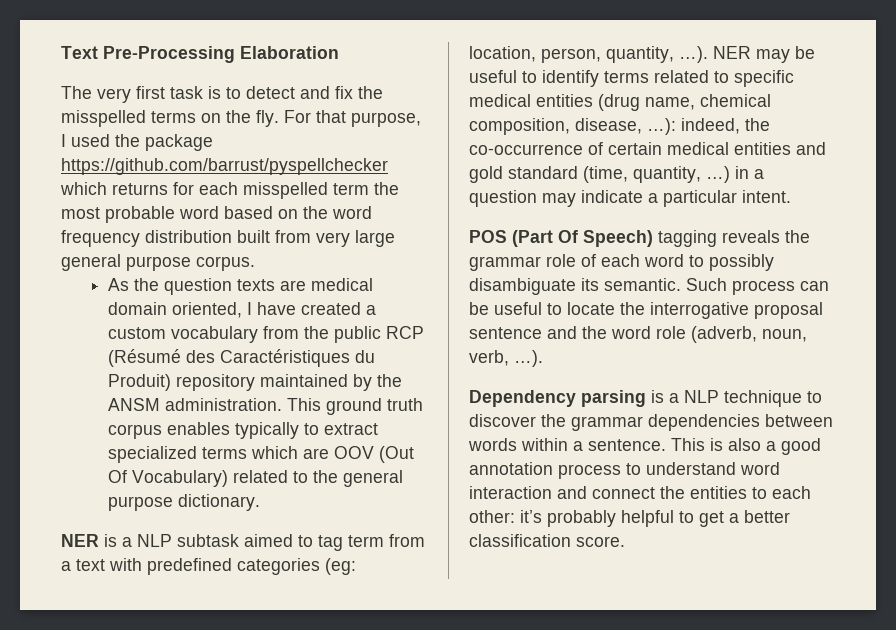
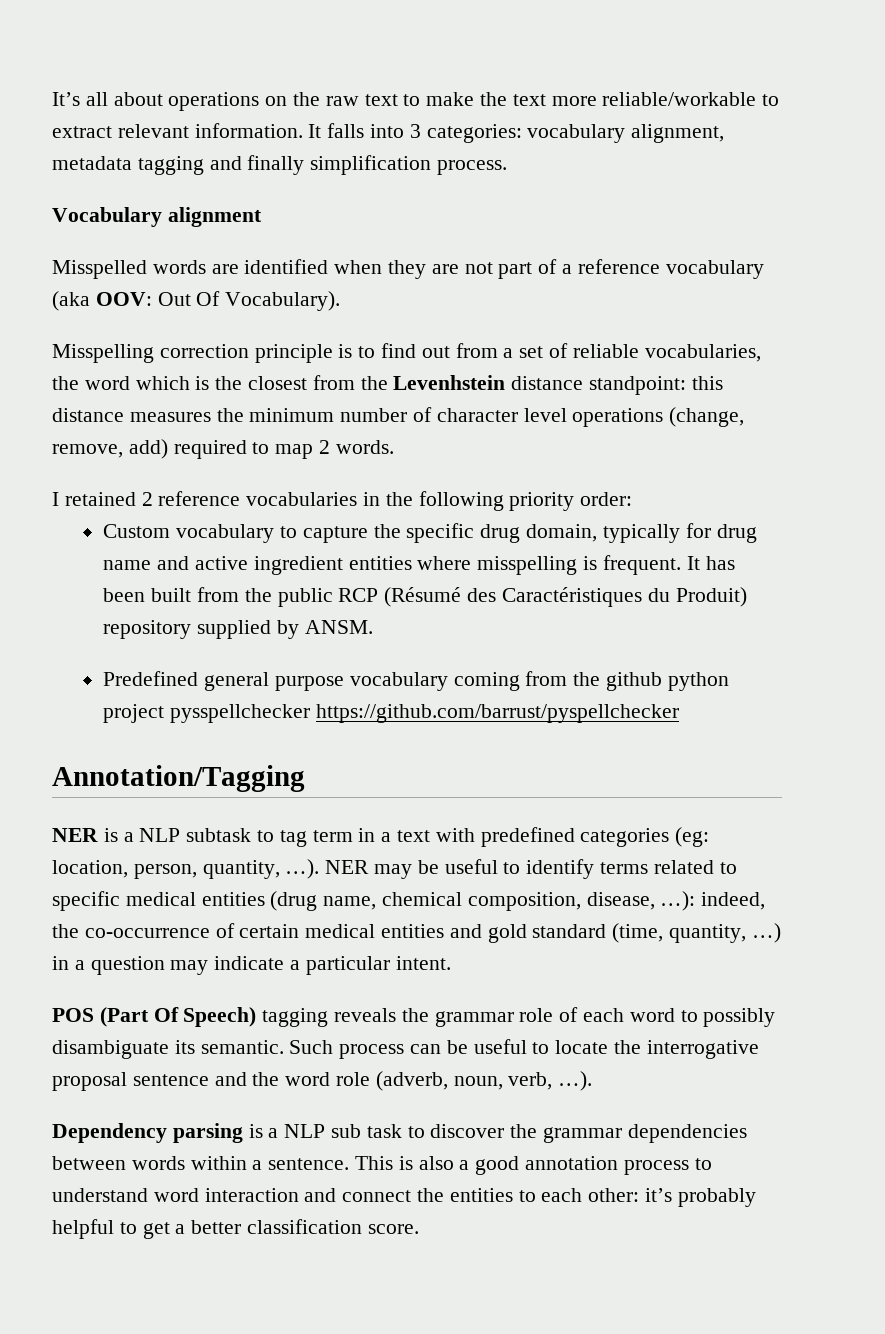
[61,46,339,63] [61,86,383,103] [61,110,421,127] [61,134,213,151] [61,158,388,175] [60,182,399,199] [61,206,372,223] [61,230,395,247] [61,254,255,271] [108,278,374,295] [108,302,377,318] [108,326,259,343] Text Pre-Processing Elaboration // The very first task is to detect and fix the misspelled terms on the fly. For that purpose, I used the package https://github.com/barrust/pyspellchecker which returns for each misspelled term the most probable word based on the word frequency distribution built from very large general purpose corpus. // As the question texts are medical domain oriented, I have created a custom vocabulary -> [52,92,780,111] [52,123,725,143] [52,155,508,175] [52,207,262,227] [52,259,764,279] [52,291,341,311] [52,343,761,363] [52,375,723,395] [52,407,745,427] [52,439,394,459] [52,491,633,511] [103,523,757,543] [103,555,735,575] [103,588,192,602] It’s all about operations on the raw text to make the text more reliable/workable to extract relevant information. It falls into 3 categories: vocabulary alignment, metadata tagging and finally simplification process. // Vocabulary alignment // Misspelled words are identified when they are not part of a reference vocabulary (aka OOV: Out Of Vocabulary). // Misspelling correction principle is to find out from a set of reliable vocabularies, the word which is the closest from the Levenhstein distance standpoint: this distance measures the minimum number of character level operations (change, remove, add) required to map 2 words. // I retained 2 reference vocabularies in the following priority order: // Custom vocabulary to capture the specific drug domain, typically for drug name and active ingredient entities where misspelling is frequent. It has been built
[260,374,403,391] [108,398,424,415] [108,422,379,439] [108,446,415,463] [108,470,404,487] [108,494,261,511] maintained by the ANSM administration. This ground truth corpus enables typically to extract specialized terms which are OOV (Out Of Vocabulary) related to the general purpose dictionary. -> [197,620,373,639] [103,671,729,691] [103,704,680,723] [52,765,305,792] supplied by ANSM. // Predefined general purpose vocabulary coming from the github python project pysspellchecker https://github.com/barrust/pyspellchecker // Annotation/Tagging
[244,534,293,547] aimed -> (252, 835) none
[389,534,425,547] from -> [358,828,376,842] in
[724,390,802,407] technique -> [331,1124,402,1138] sub task

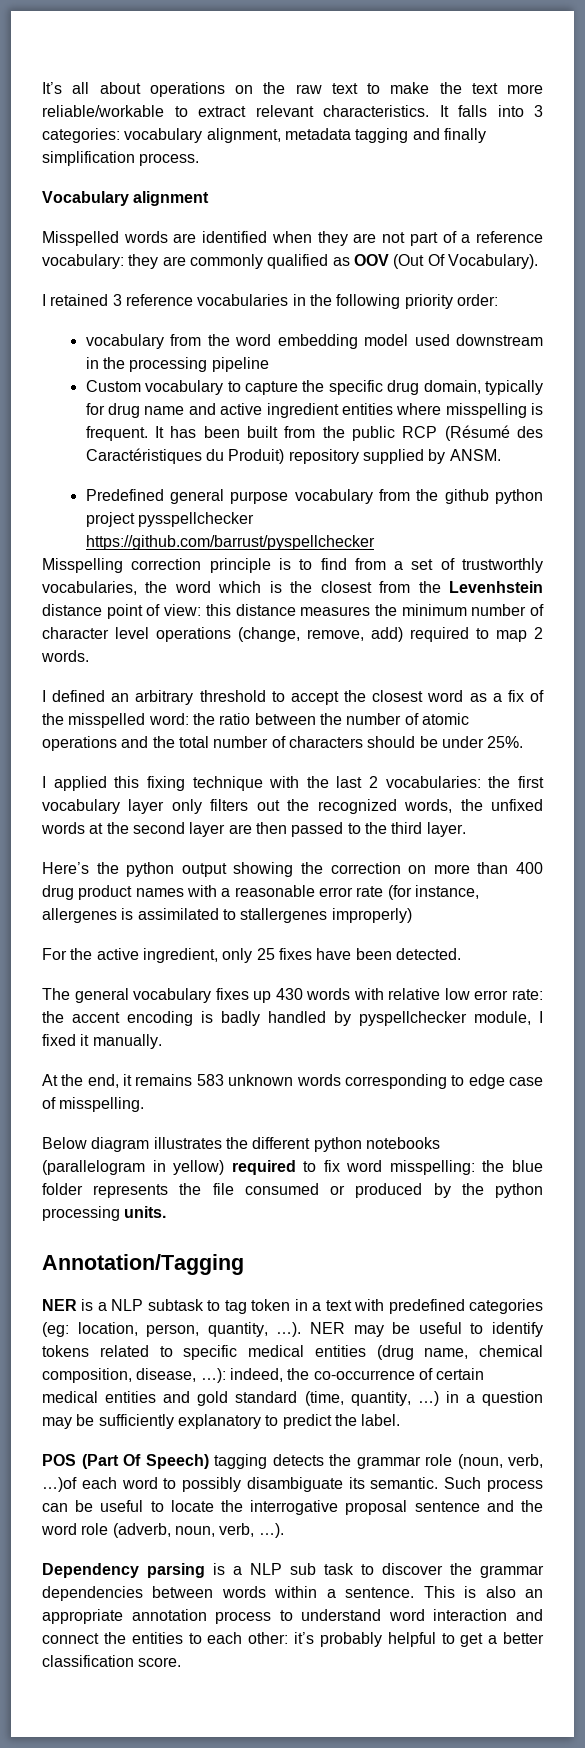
[194,123,303,138] information. -> [323,105,429,117] characteristics.
[665,260,764,279] [52,291,341,311] [52,343,761,363] [52,375,723,395] [52,407,745,427] [52,439,394,459] vocabulary (aka OOV: Out Of Vocabulary). // Misspelling correction principle is to find out from a set of reliable vocabularies, the word which is the closest from the Levenhstein distance standpoint: this distance measures the minimum number of character level operations (change, remove, add) required to map 2 words. -> [42,254,538,269] vocabulary: they are commonly qualified as OOV (Out Of Vocabulary).
[141,492,153,506] 2 -> [112,294,122,306] 3
(633, 499) none -> [85,334,543,349] [85,357,269,372] // vocabulary from the word embedding model used downstream in the processing pipeline
[453,672,520,691] coming -> (373, 496) none
(680, 713) none -> [42,558,544,573] [42,581,544,595] [42,604,544,619] [42,627,543,642] [41,650,89,662] [42,690,544,705] [42,713,469,728] [42,736,524,751] [42,776,544,791] [42,799,544,814] [41,822,466,837] [42,862,544,877] [42,885,479,900] [42,908,412,923] [42,948,461,963] [42,988,544,1003] [42,1011,543,1026] [42,1034,162,1049] [42,1074,543,1089] [42,1097,145,1112] [42,1137,440,1152] [42,1160,543,1175] [42,1183,543,1198] [42,1206,167,1221] // Misspelling correction principle is to find from a set of trustworthly vocabularies, the word which is the closest from the Levenhstein distance point of view: this distance measures the minimum number of character level operations (change, remove, add) required to map 2 words. // I defined an arbitrary threshold to accept the closest word as a fix of the misspelled word: the ratio between the number of atomic operations and the total number of characters should be under 25%. // I applied this fixing technique with the last 2 vocabularies: the first vocabulary layer only filters out the recognized words, the unfixed words at the second layer are then passed to the third layer. // Here’s the python output showing the correction on more than 400 drug product names with a reasonable error rate (for instance, allergenes is assimilated to stallergenes improperly) // For the active ingredient, only 25 fixes have been detected. // The general vocabulary fixes up 430 words with relative low error rate: the accent encoding is badly handled by pyspellchecker module, I fixed it manually. // At the end, it remains 583 unknown words corresponding to edge case of misspelling. // Below diagram illustrates the different python notebooks (parallelogram in yellow) required to fix word misspelling: the blue folder represents the file consumed or produced by the python processing units.
[312,830,353,842] term -> [251,1299,291,1311] token
[600,862,649,874] terms -> [42,1345,89,1357] tokens
[214,956,451,975] indicate a particular intent. -> [76,1414,401,1429] be sufficiently explanatory to predict the label.
[334,1008,397,1022] reveals -> [272,1454,324,1466] detects
[559,1007,579,1022] of -> [457,1454,543,1469] [42,1477,77,1492] (noun, verb, …)of
[459,1156,520,1175] a good -> [525,1589,544,1598] [42,1609,123,1624] an appropriate

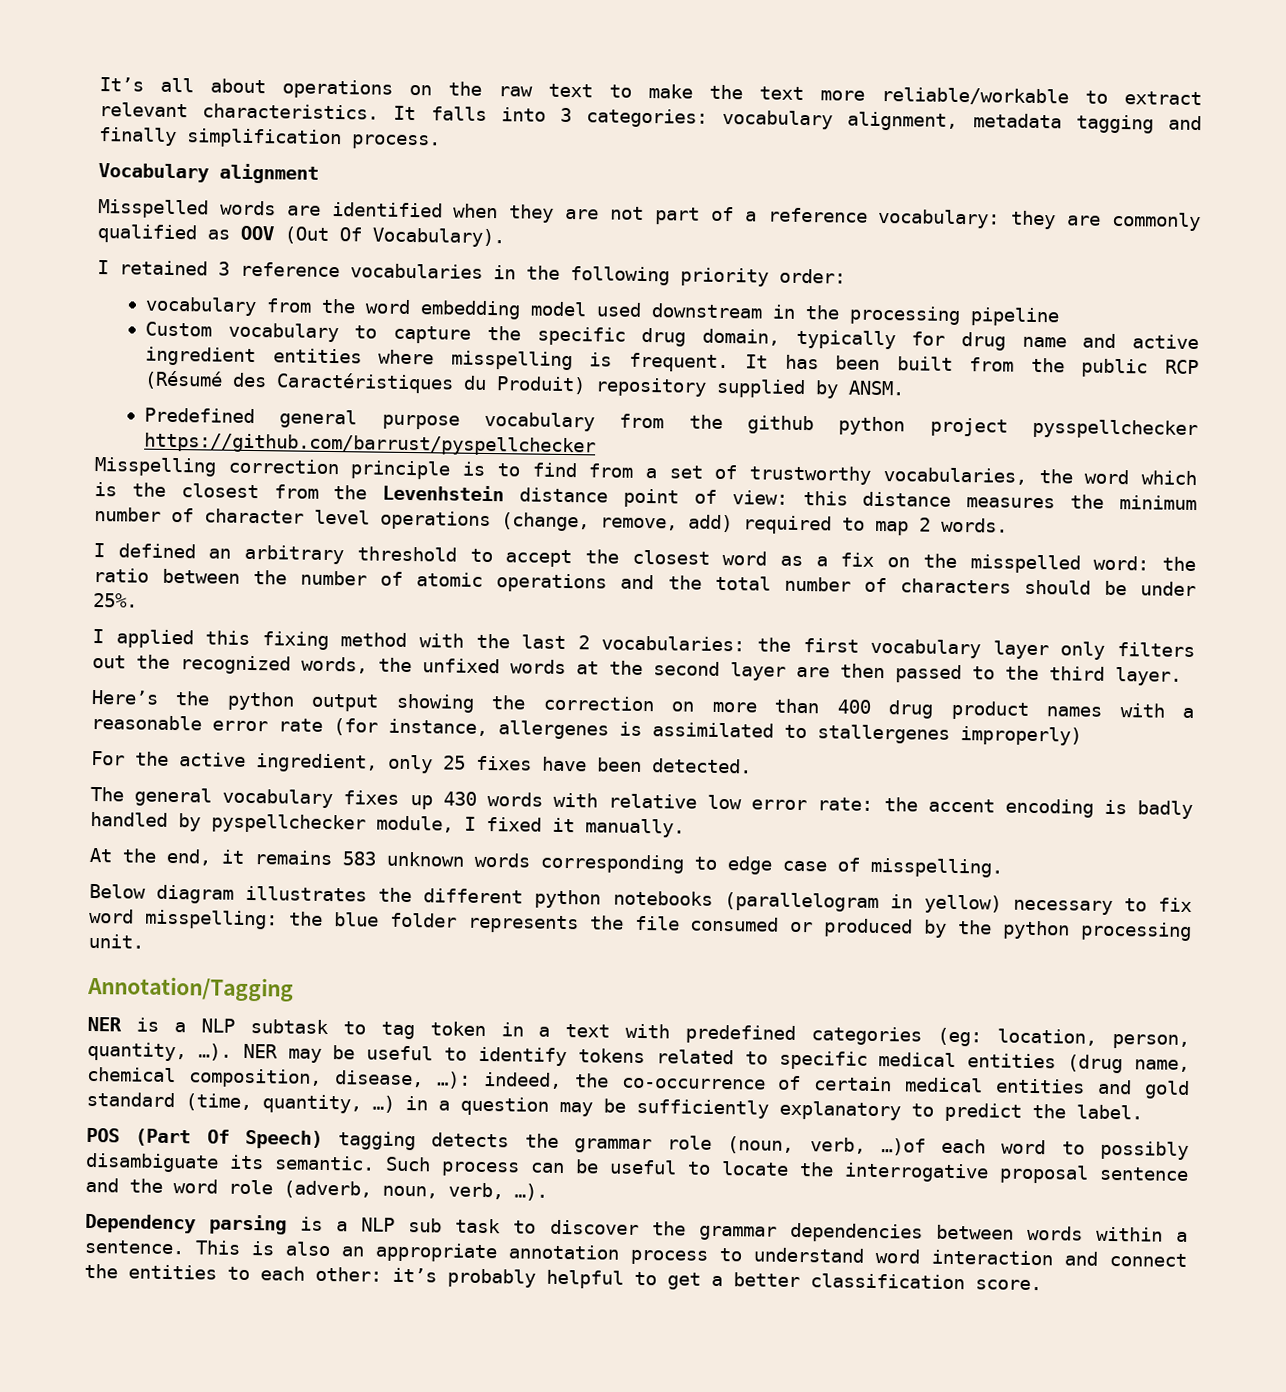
[462,558,544,573] trustworthly -> [749,465,872,485] trustworthy
[529,690,544,702] of -> [887,557,911,568] on
[192,776,263,791] technique -> [340,632,408,647] method
[231,1160,296,1175] required -> [1012,899,1113,915] necessary
[124,1206,167,1218] units. -> [88,933,144,949] unit.

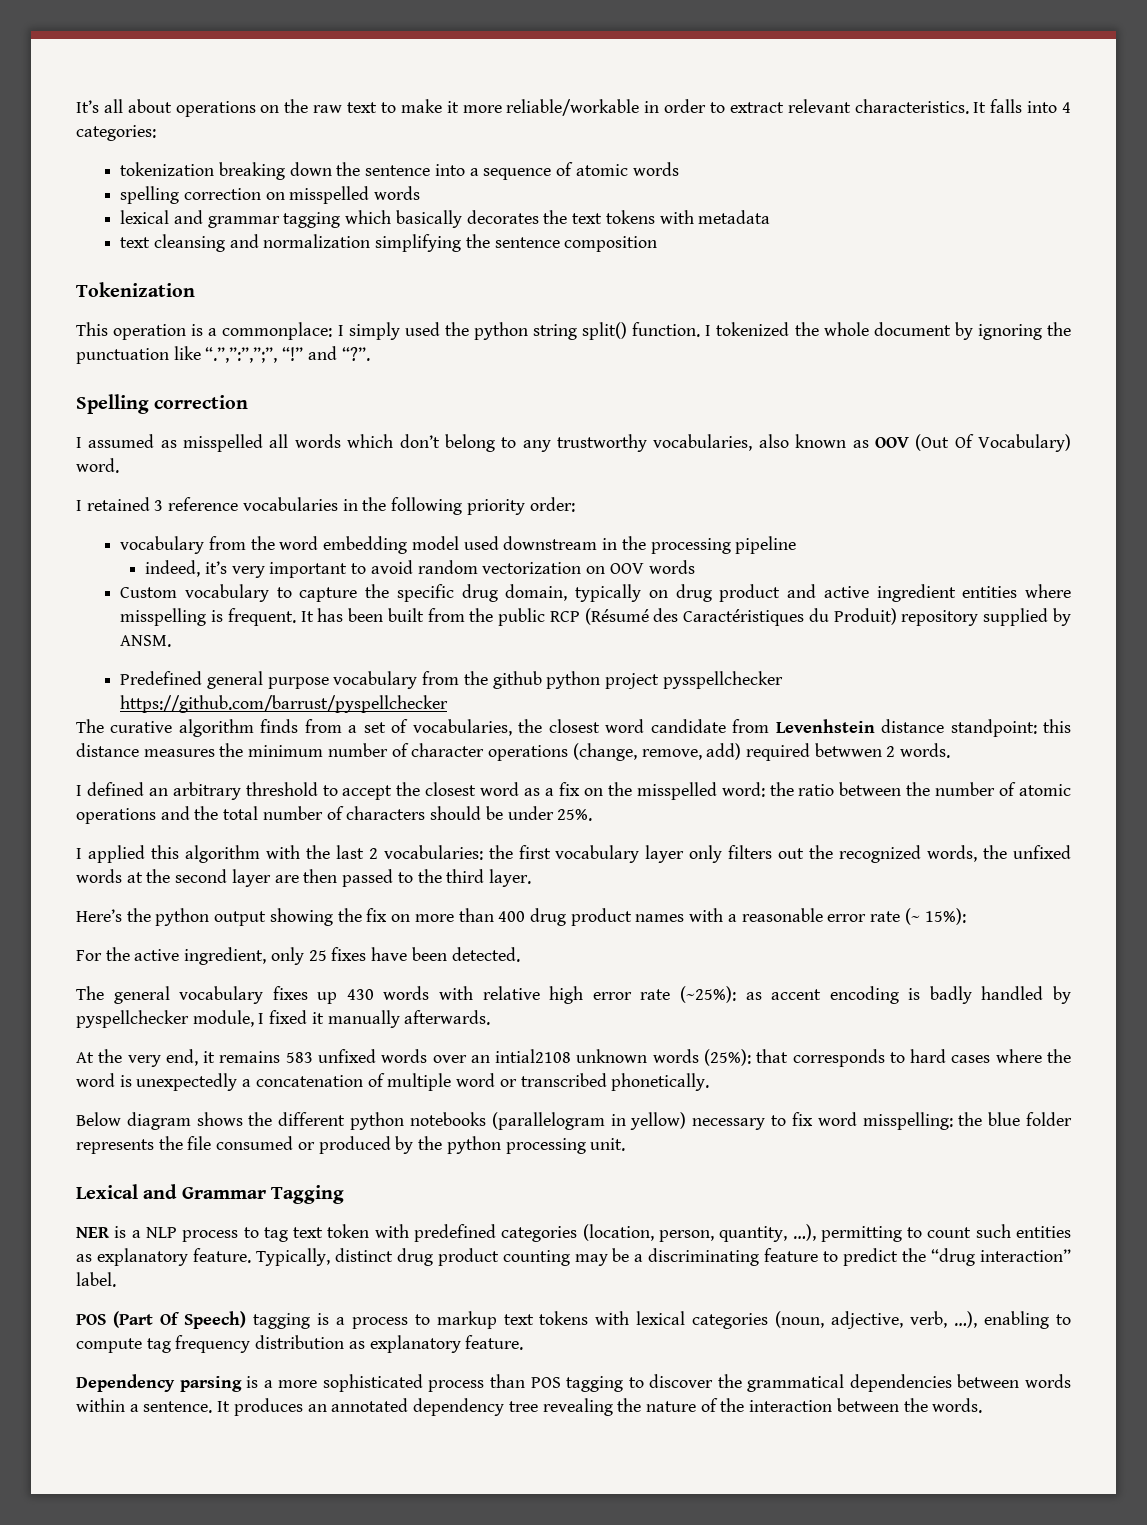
[709,84,1069,106] the text more reliable/workable -> [446,99,707,116] it more reliable/workable in order
[559,107,572,123] 3 -> [1062,102,1072,113] 4
[722,109,1202,134] [98,127,441,150] [98,163,319,184] [98,199,1201,232] [97,224,197,244] vocabulary alignment, metadata tagging and finally simplification process. // Vocabulary alignment // Misspelled words are identified when they are not part of a reference vocabulary: they are commonly qualified -> [120,162,679,180] [120,186,421,204] [120,210,771,228] [120,234,658,252] [76,282,195,297] [76,322,1072,340] [76,346,370,364] [76,394,249,414] [76,434,847,452] // tokenization breaking down the sentence into a sequence of atomic words // spelling correction on misspelled words // lexical and grammar tagging which basically decorates the text tokens with metadata // text cleansing and normalization simplifying the sentence composition // Tokenization // This operation is a commonplace: I simply used the python string split() function. I tokenized the whole document by ignoring the punctuation like “.”,”:”,”;”, “!” and “?”. // Spelling correction // I assumed as misspelled all words which don’t belong to any trustworthy vocabularies, also known
[372,227,505,248] Vocabulary). -> [977,434,1071,452] [76,458,119,473] Vocabulary) word.
(1060, 317) none -> [145,560,695,578] // indeed, it’s very important to avoid random vectorization on OOV words
[911,331,1067,351] for drug name -> [648,584,781,602] on drug product
[94,456,577,480] Misspelling correction principle is to find -> [76,719,299,737] The curative algorithm finds
[749,465,872,485] trustworthy -> (409, 726) none
[1084,469,1197,486] [94,481,788,508] word which is the closest from the Levenhstein distance point of view: -> [548,719,1037,737] closest word candidate from Levenhstein distance standpoint:
[314,509,370,525] level -> (485, 750) none
[842,517,909,536] to map -> [814,743,882,757] betwwen
[261,631,408,650] fixing method -> [184,845,260,863] algorithm
[542,695,654,712] correction -> [366,908,388,922] fix
[333,718,1082,746] (for instance, allergenes is assimilated to stallergenes improperly) -> [904,908,966,925] (~ 15%):
[707,794,918,812] low error rate: the -> [549,986,762,1004] high error rate (~25%): as
[585,818,685,838] manually. -> [327,1010,491,1028] manually afterwards.
(157, 855) none -> [127,1055,161,1067] very
[386,851,1003,878] unknown words corresponding to edge case of misspelling. -> [318,1049,1072,1067] [76,1073,710,1091] unfixed words over an intial2108 unknown words (25%): that corresponds to hard cases where the word is unexpectedly a concatenation of multiple word or transcribed phonetically.
[245,885,368,902] illustrates -> [196,1112,243,1126] shows
[87,975,294,1002] Annotation/Tagging -> [76,1184,344,1204] Lexical and Grammar Tagging
[249,1019,329,1035] subtask -> [182,1230,239,1242] process
[429,1021,1190,1049] [87,1041,1190,1074] [87,1066,1190,1099] [86,1091,901,1121] token in a text with predefined categories (eg: location, person, quantity, …). NER may be useful to identify tokens related to specific medical entities (drug name, chemical composition, disease, …): indeed, the co-occurrence of certain medical entities and gold standard (time, quantity, …) in a question may be sufficiently explanatory -> [293,1224,1071,1242] [76,1248,819,1266] text token with predefined categories (location, person, quantity, …), permitting to count such entities as explanatory feature. Typically, distinct drug product counting may be a discriminating feature
(1066, 1111) none -> [931,1248,1072,1266] “drug interaction”
[431,1132,1189,1160] [85,1152,1189,1184] [85,1177,548,1201] [85,1213,502,1235] detects the grammar role (noun, verb, …)of each word to possibly disambiguate its semantic. Such process can be useful to locate the interrogative proposal sentence and the word role (adverb, noun, verb, …). // Dependency parsing is a NLP sub task -> [316,1311,1072,1329] [76,1335,524,1353] [76,1374,624,1392] is a process to markup text tokens with lexical categories (noun, adjective, verb, …), enabling to compute tag frequency distribution as explanatory feature. // Dependency parsing is a more sophisticated process than POS tagging
[698,1225,777,1241] grammar -> [747,1374,845,1392] grammatical
[195,1240,1187,1267] [84,1263,1042,1291] This is also an appropriate annotation process to understand word interaction and connect the entities to each other: it’s probably helpful to get a better classification score. -> [217,1398,983,1416] It produces an annotated dependency tree revealing the nature of the interaction between the words.

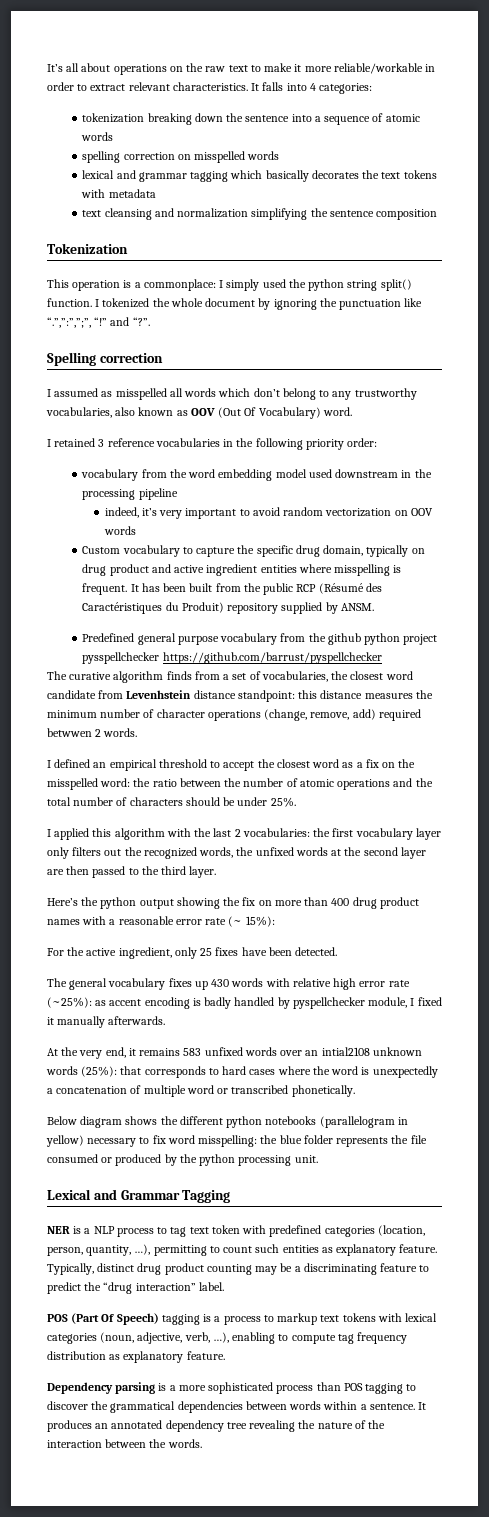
[172,782,241,800] arbitrary -> [109,759,157,771] empirical

